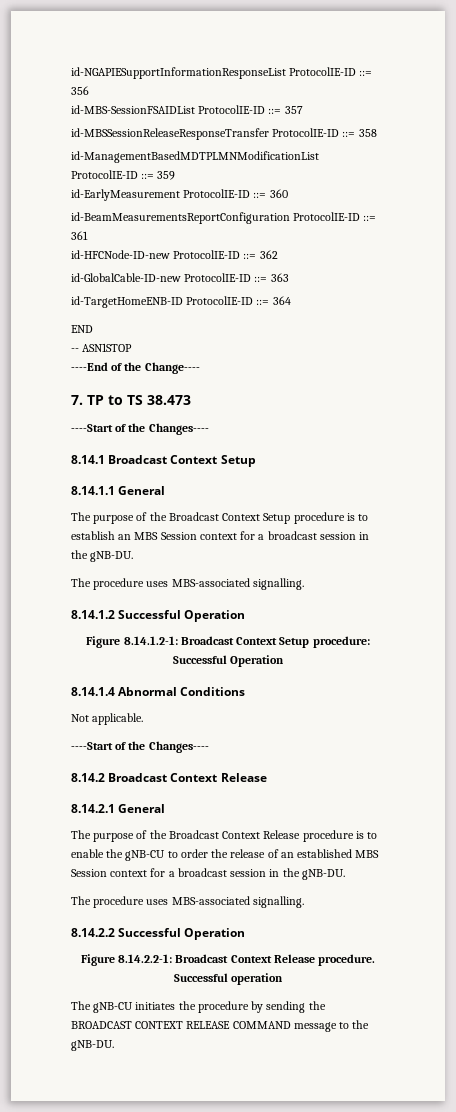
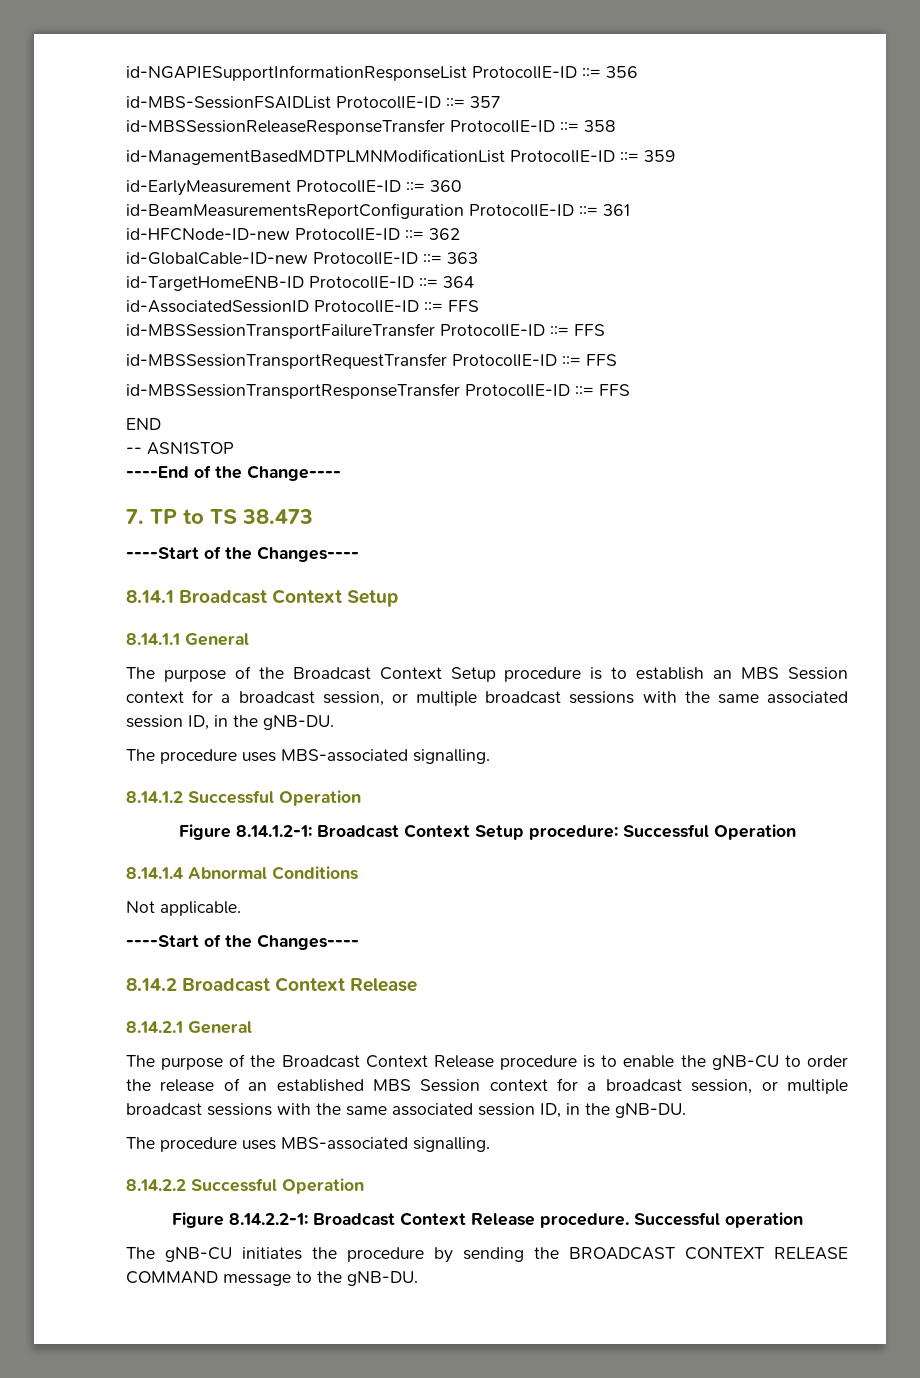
(291, 300) none -> [126,300,479,313] [126,323,605,339] [126,353,617,369] [126,383,630,399] // id-AssociatedSessionID ProtocolIE-ID ::= FFS // id-MBSSessionTransportFailureTransfer ProtocolIE-ID ::= FFS // id-MBSSessionTransportRequestTransfer ProtocolIE-ID ::= FFS // id-MBSSessionTransportResponseTransfer ProtocolIE-ID ::= FFS
[319,532,356,540] session -> [322,691,848,706] [126,715,209,730] session, or multiple broadcast sessions with the same associated session ID,
[230,869,267,877] session -> [691,1079,848,1094] [126,1103,561,1118] session, or multiple broadcast sessions with the same associated session ID,

